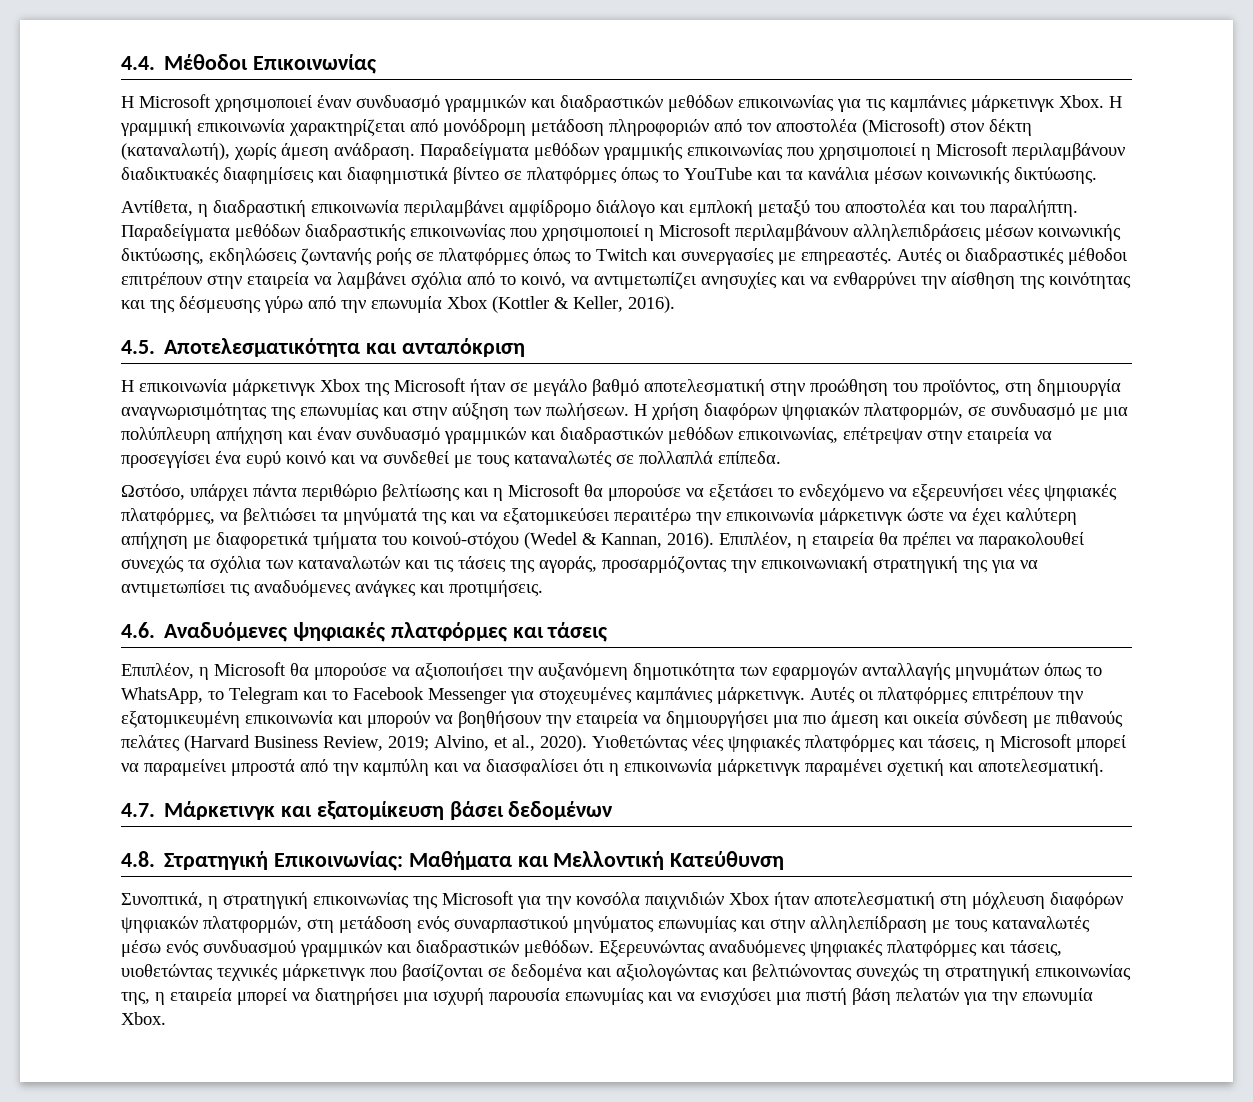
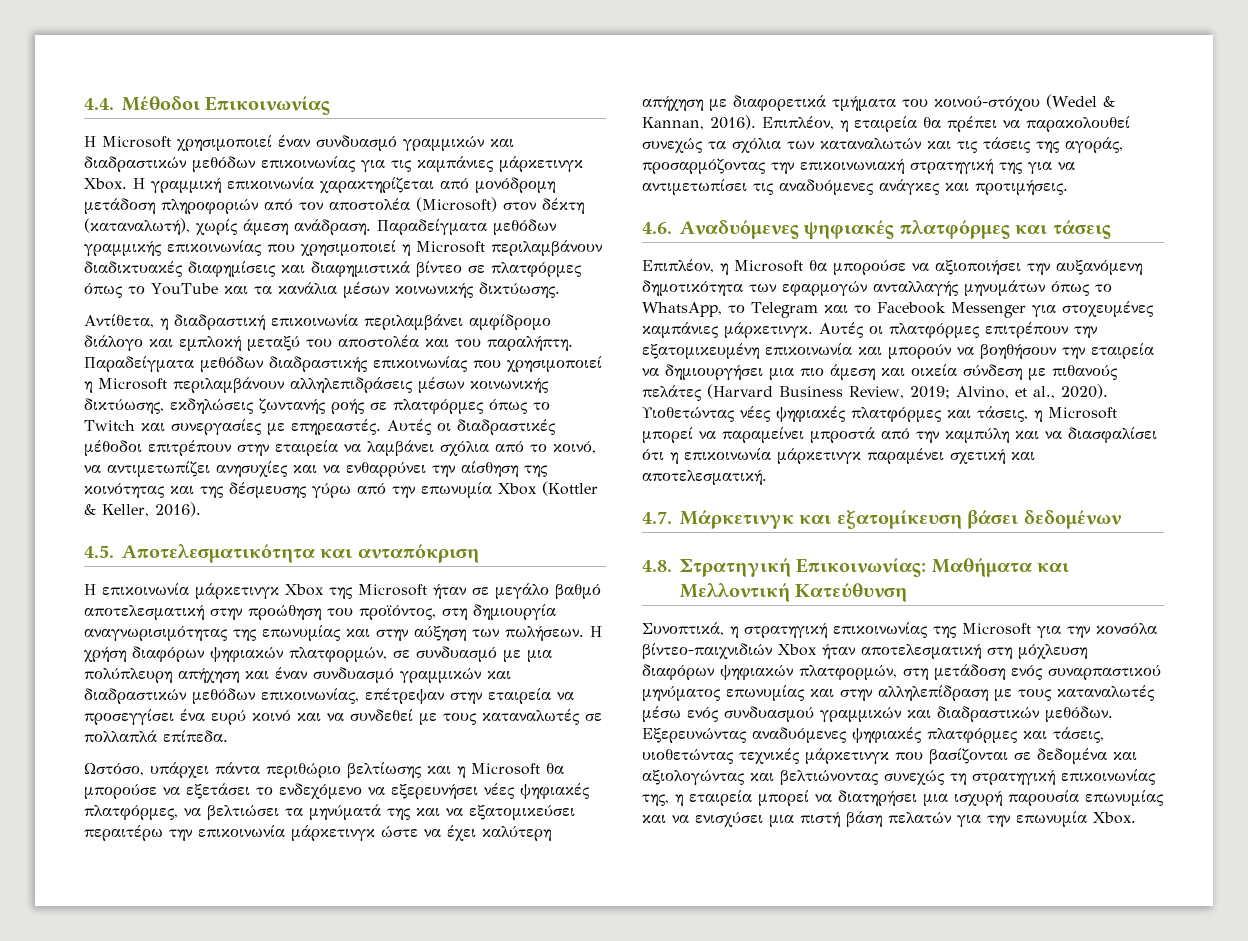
[645,892,724,909] παιχνιδιών -> [642,643,772,659] βίντεο-παιχνιδιών

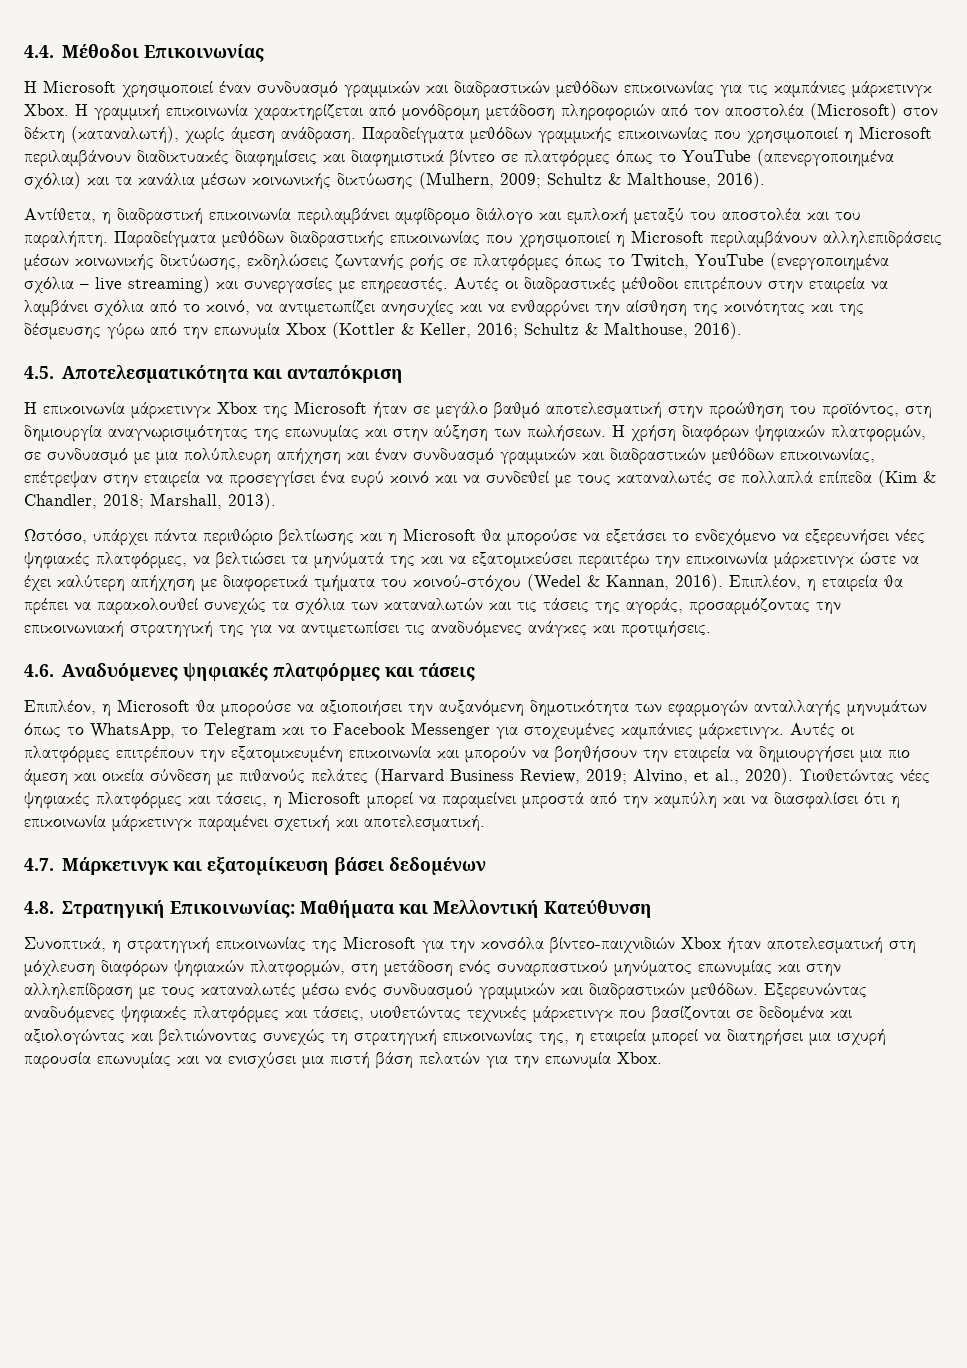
(218, 289) none -> [757,149,894,167] [24,172,81,189] (απενεργοποιημένα σχόλια)
[478,282,560,298] δικτύωσης. -> [337,172,765,190] δικτύωσης (Mulhern, 2009; Schultz & Malthouse, 2016).
[84,420,135,431] Twitch -> [631,253,889,271] [24,276,210,293] Twitch, YouTube (ενεργοποιημένα σχόλια – live streaming)
(149, 510) none -> [477,322,688,338] 2016; Schultz & Malthouse,
[163,730,228,742] επίπεδα. -> [819,470,936,487] [24,493,276,510] επίπεδα (Kim & Chandler, 2018; Marshall, 2013).

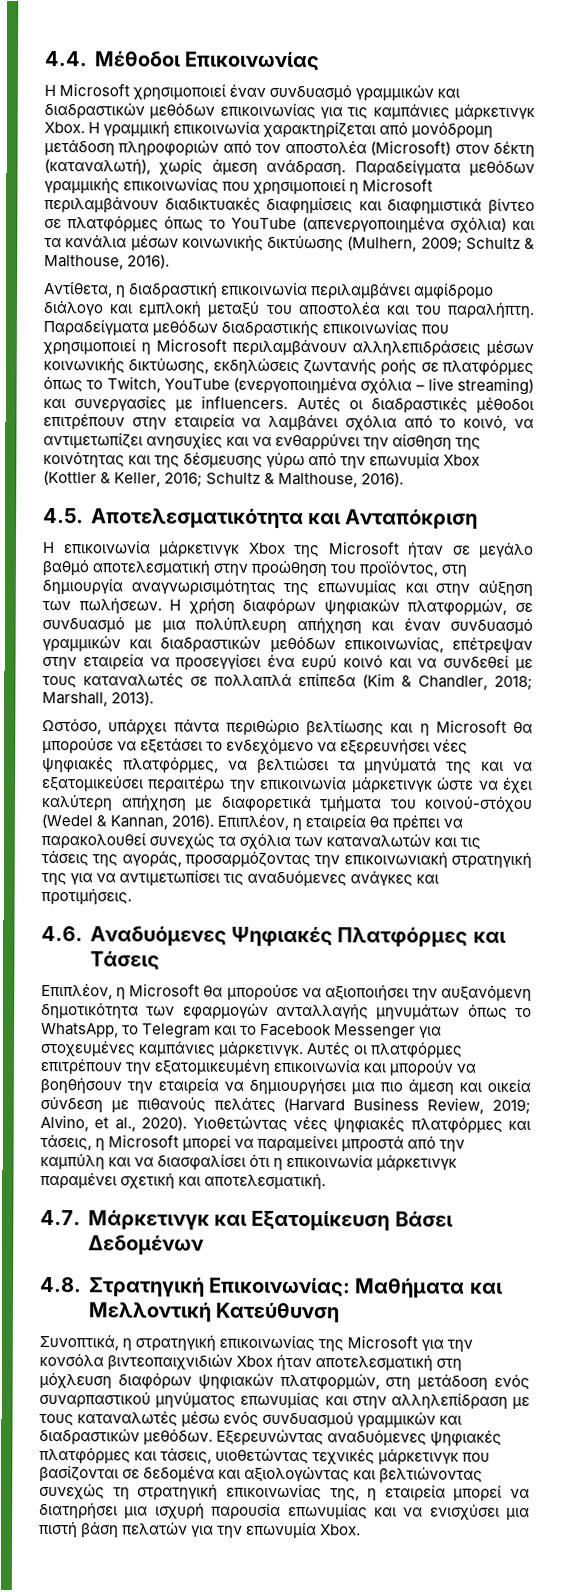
[361,277,448,294] επηρεαστές. -> [201,395,289,410] influencers.
[287,365,404,383] ανταπόκριση -> [345,508,479,530] Ανταπόκριση
[183,663,476,681] ψηφιακές πλατφόρμες και τάσεις -> [230,925,507,948] [89,950,160,970] Ψηφιακές Πλατφόρμες και Τάσεις
[207,856,487,875] εξατομίκευση βάσει δεδομένων -> [251,1209,454,1232] [87,1234,204,1256] Εξατομίκευση Βάσει Δεδομένων
[550,937,675,954] βίντεο-παιχνιδιών -> [107,1353,234,1370] βιντεοπαιχνιδιών

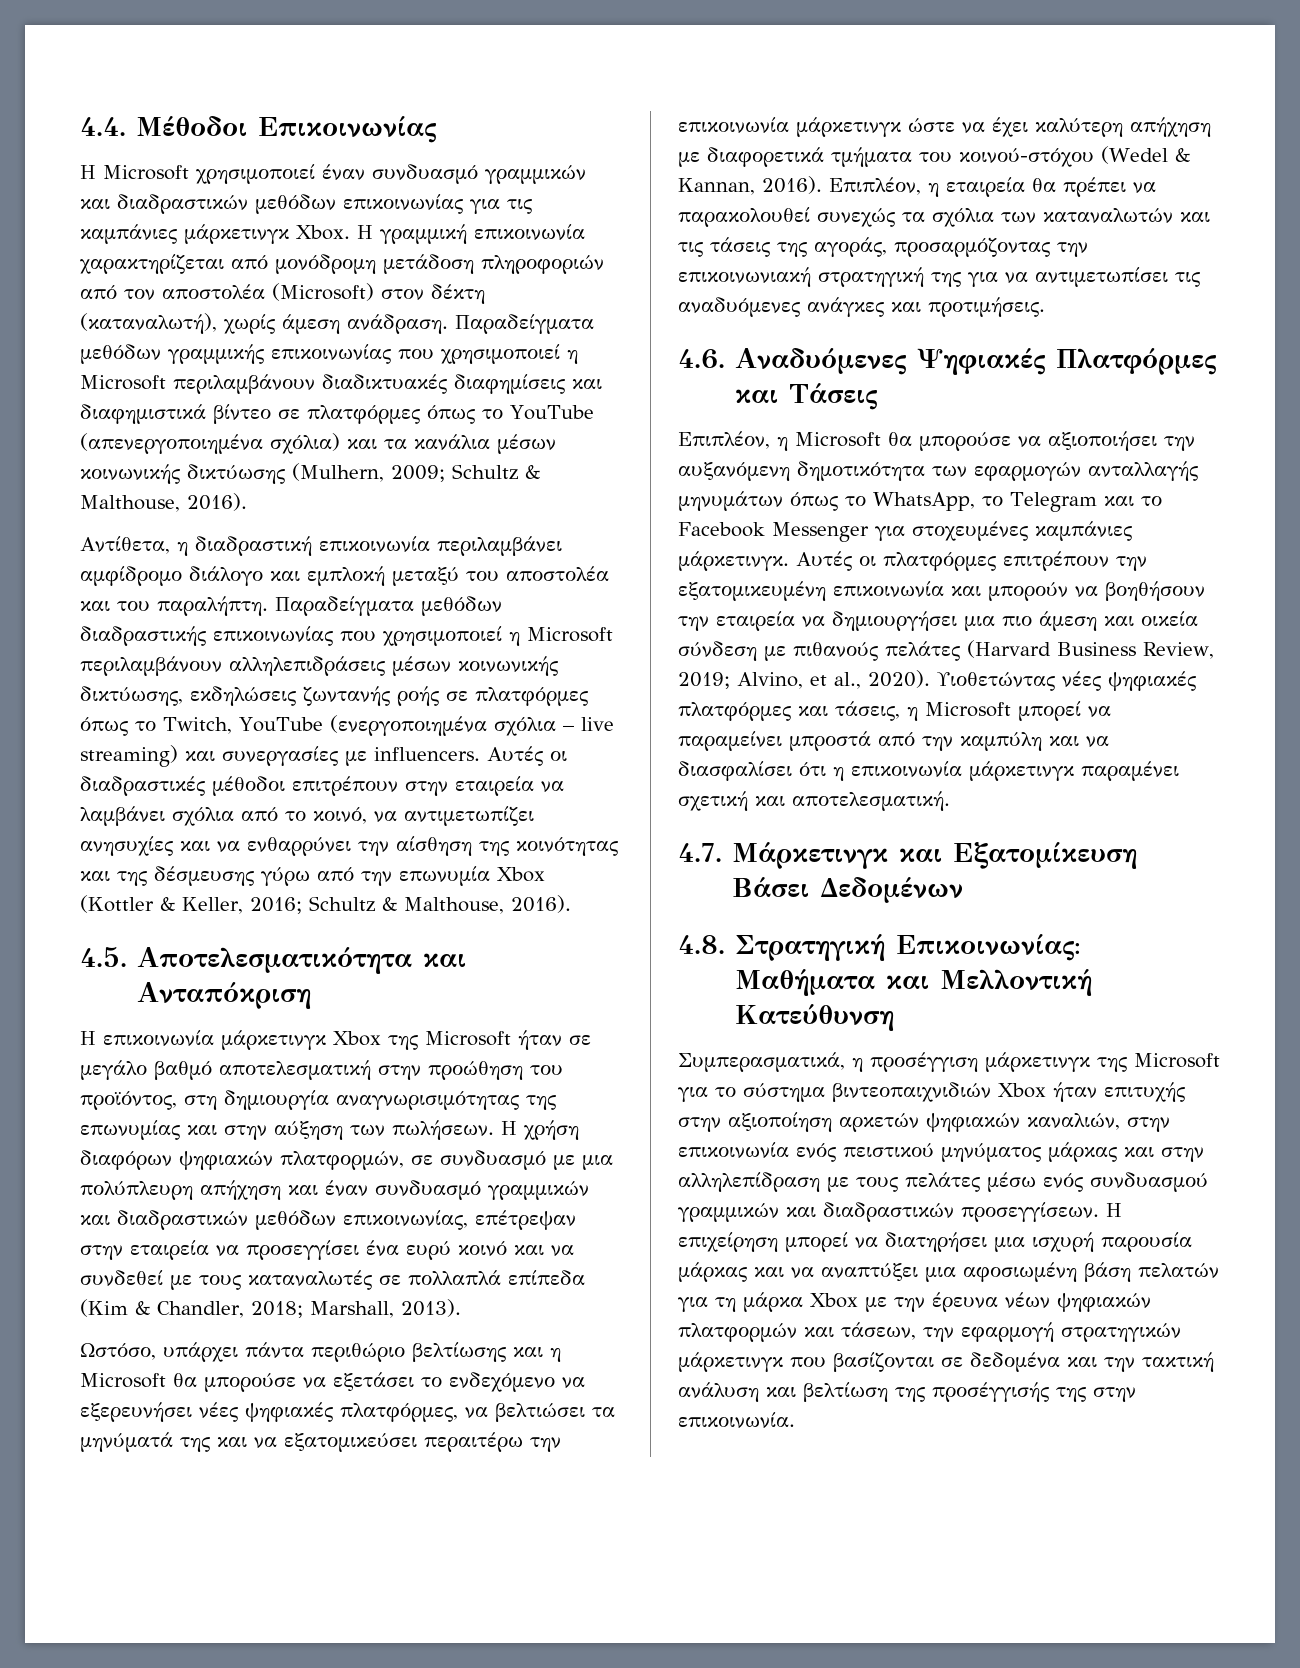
[39,1334,316,1352] Συνοπτικά, η στρατηγική επικοινωνίας -> [678,1052,1090,1072] Συμπερασματικά, η προσέγγιση μάρκετινγκ
[447,1339,474,1353] [39,1353,104,1367] την κονσόλα -> [715,1083,825,1102] το σύστημα
[315,1354,463,1372] [39,1372,530,1391] [39,1391,321,1409] αποτελεσματική στη μόχλευση διαφόρων ψηφιακών πλατφορμών, στη μετάδοση ενός συναρπαστικού μηνύματος επωνυμίας -> [1104,1082,1185,1102] [678,1112,1170,1132] [678,1142,1117,1162] επιτυχής στην αξιοποίηση αρκετών ψηφιακών καναλιών, στην επικοινωνία ενός πειστικού μηνύματος μάρκας
[77,1410,179,1427] καταναλωτές -> [905,1172,980,1192] πελάτες
[143,1428,503,1447] [39,1447,376,1465] μεθόδων. Εξερευνώντας αναδυόμενες ψηφιακές πλατφόρμες και τάσεις, υιοθετώντας τεχνικές -> [961,1202,1122,1222] [678,1232,1192,1252] [678,1262,1219,1282] [678,1292,1151,1312] [678,1322,1181,1342] προσεγγίσεων. Η επιχείρηση μπορεί να διατηρήσει μια ισχυρή παρουσία μάρκας και να αναπτύξει μια αφοσιωμένη βάση πελατών για τη μάρκα Xbox με την έρευνα νέων ψηφιακών πλατφορμών και τάσεων, την εφαρμογή στρατηγικών
[244,1465,484,1483] [39,1483,530,1502] [39,1502,530,1520] [39,1521,362,1539] αξιολογώντας και βελτιώνοντας συνεχώς τη στρατηγική επικοινωνίας της, η εταιρεία μπορεί να διατηρήσει μια ισχυρή παρουσία επωνυμίας και να ενισχύσει μια πιστή βάση πελατών για την επωνυμία Xbox. -> [1104,1352,1214,1372] [678,1382,1136,1402] [678,1412,795,1428] την τακτική ανάλυση και βελτίωση της προσέγγισής της στην επικοινωνία.

